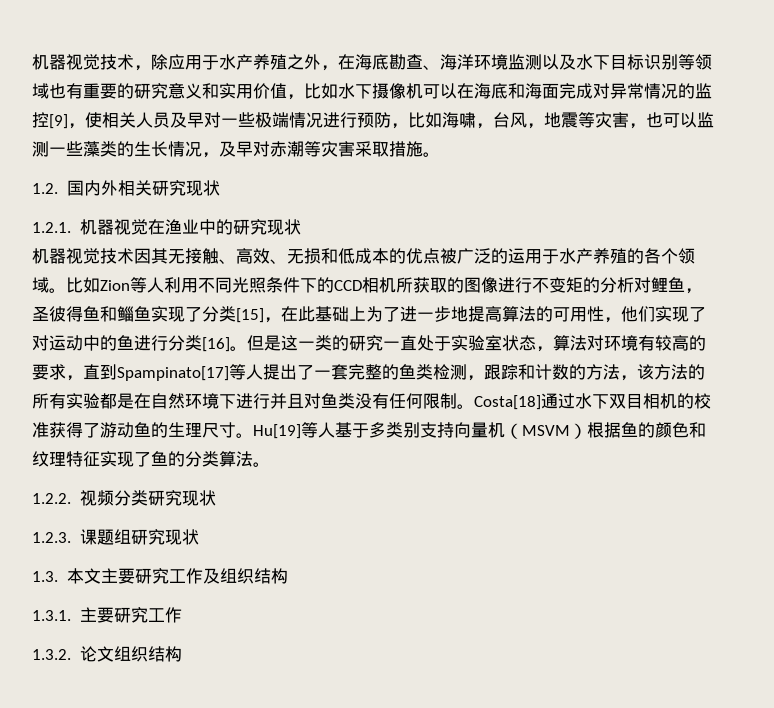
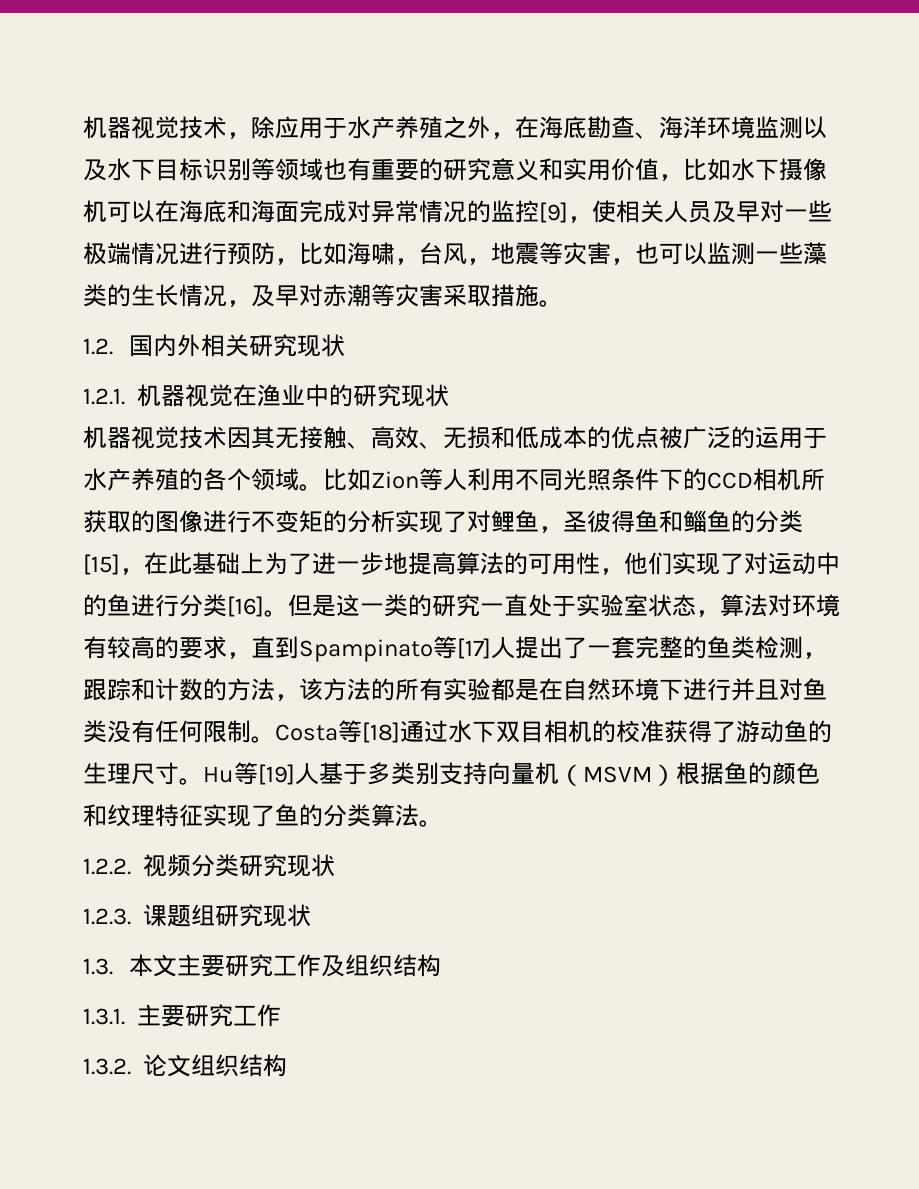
(634, 285) none -> [395,510,467,533] 实现了
[151,306,202,322] 实现了 -> [731,510,755,533] 的
[117,364,246,381] Spampinato[17]等 -> [299,636,491,662] Spampinato等[17]
[474,395,541,410] Costa[18] -> [275,720,400,743] Costa等[18]
[253,422,318,439] Hu[19]等 -> [203,762,295,785] Hu等[19]

